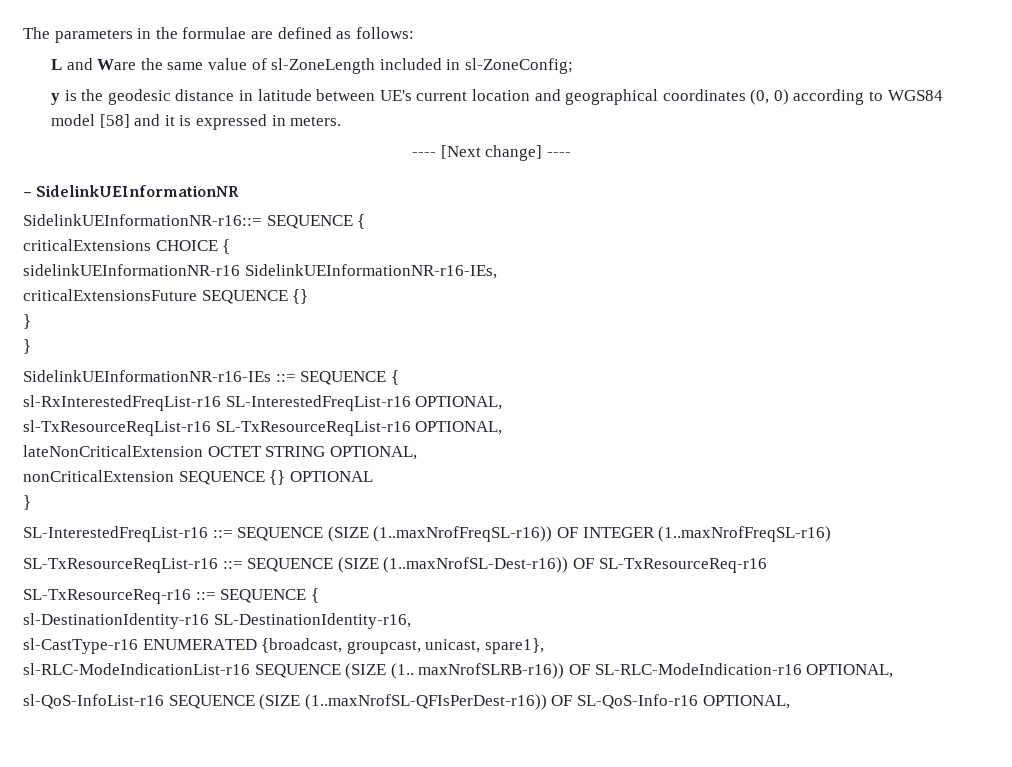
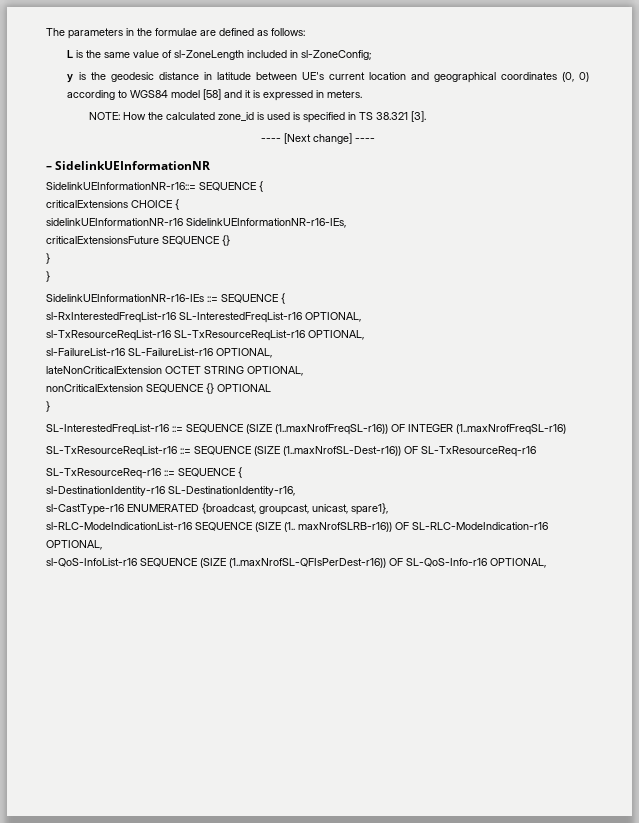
[66,58,137,70] and Ware -> [76,50,84,58] is
(342, 121) none -> [88,111,426,123] // NOTE: How the calculated zone_id is used is specified in TS 38.321 [3].
(503, 428) none -> [46,348,272,358] // sl-FailureList-r16 SL-FailureList-r16 OPTIONAL,

